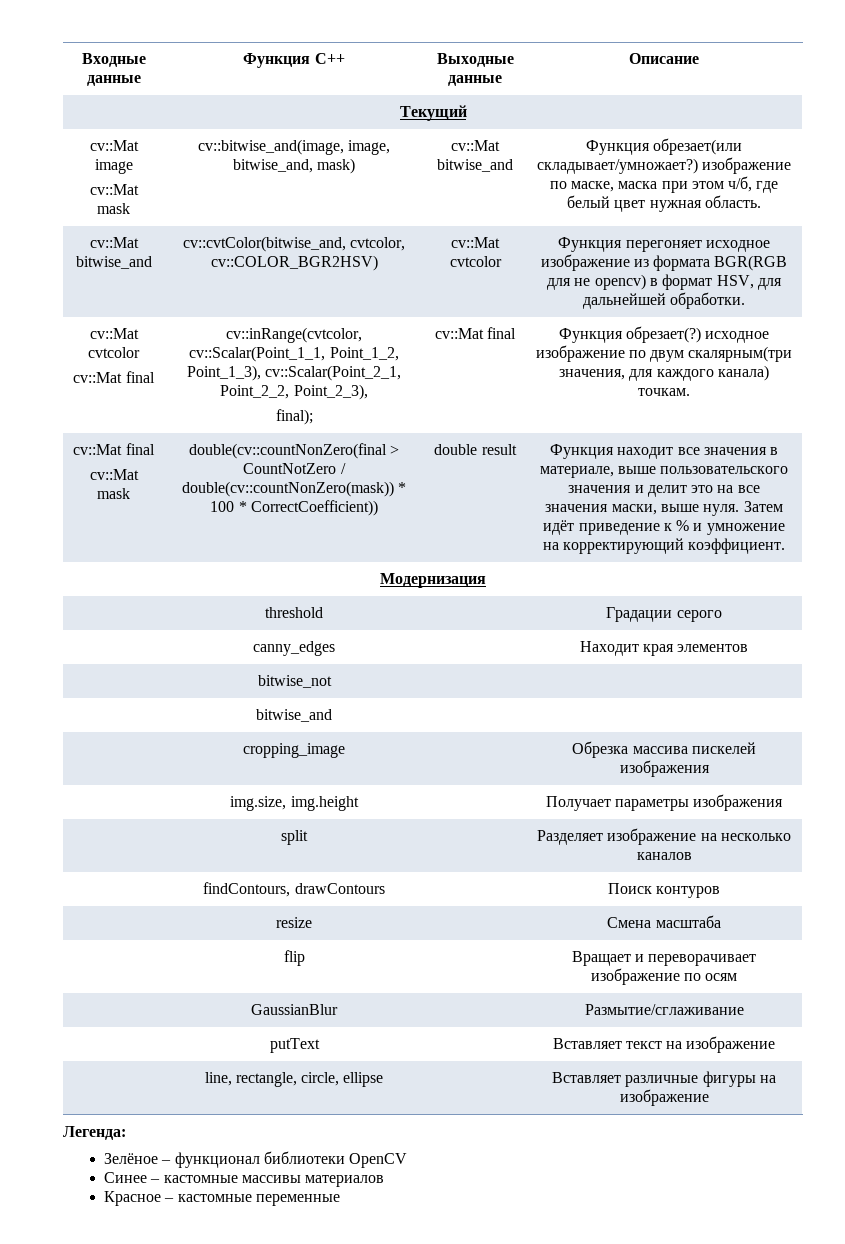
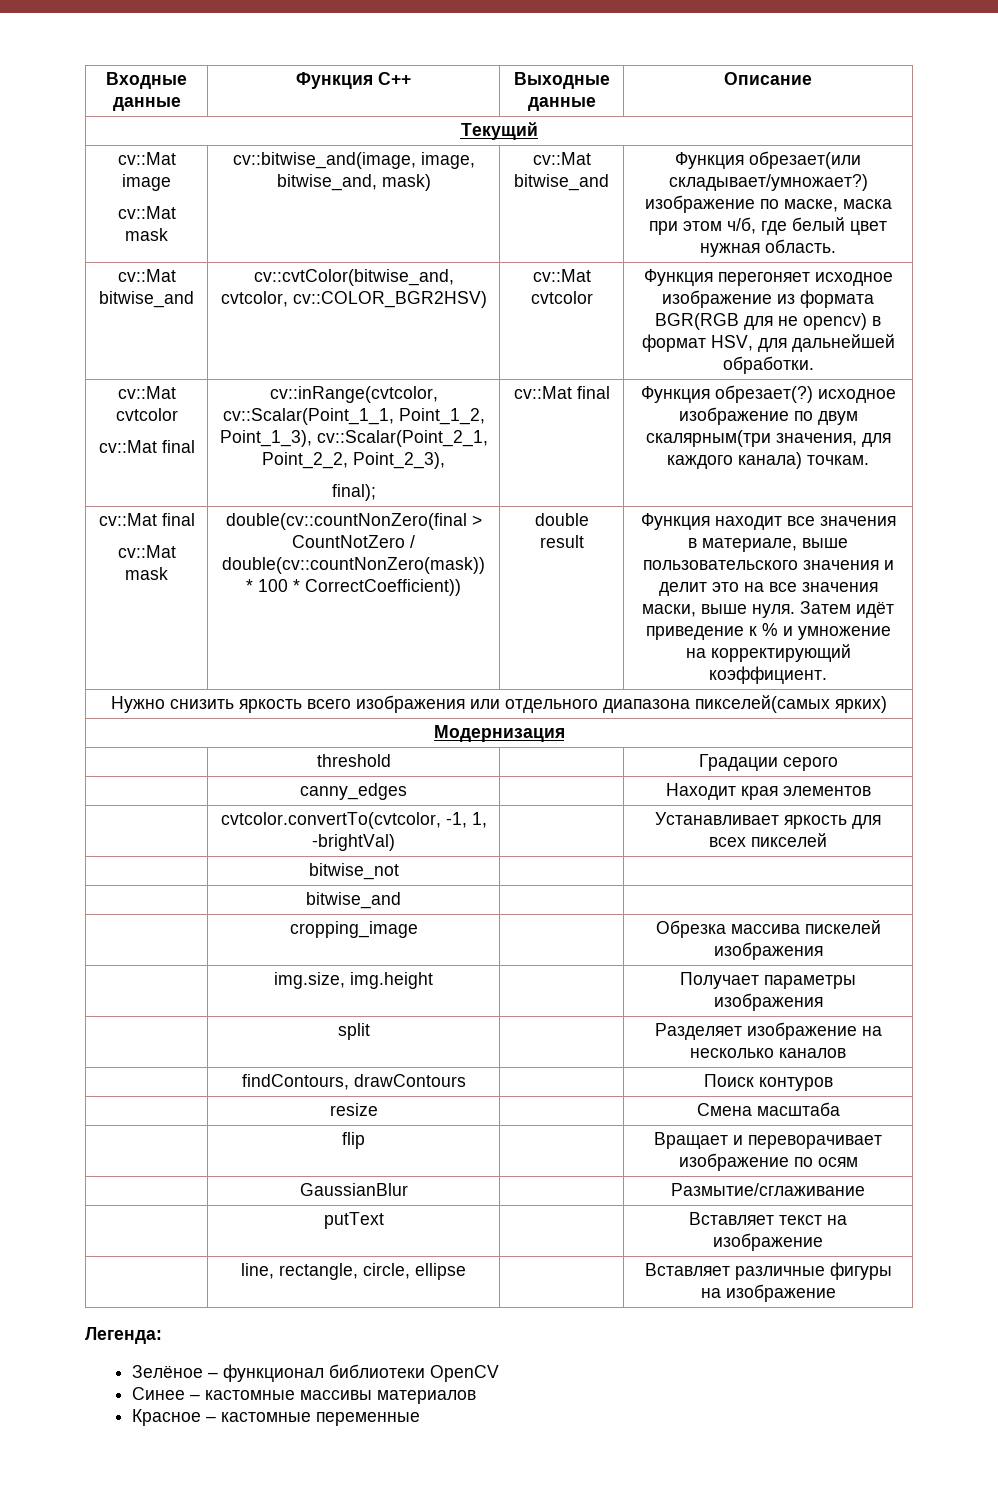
(786, 546) none -> [110,695,887,713] // Нужно снизить яркость всего изображения или отдельного диапазона пикселей(самых ярких)
(749, 648) none -> [220,812,487,829] [312,834,395,851] [655,812,881,829] [709,833,827,847] // | cvtcolor.convertTo(cvtcolor, -1, 1, -brightVal) | | Устанавливает яркость для всех пикселей

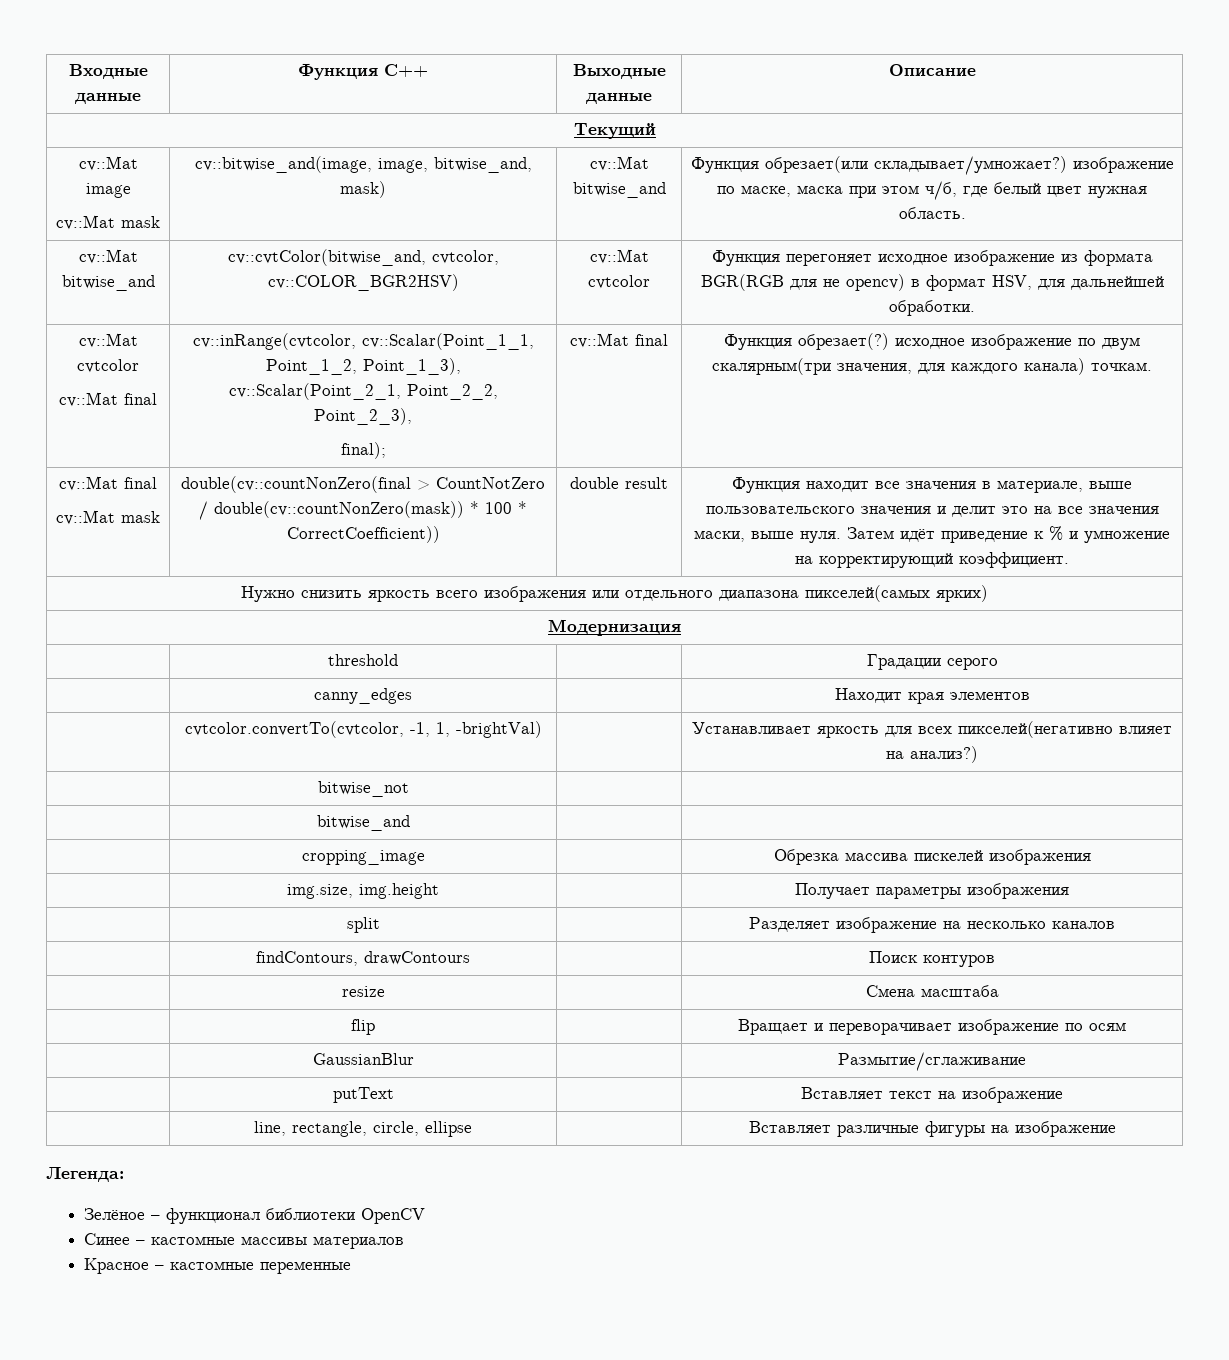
[751,833,827,847] пикселей -> [958,721,1172,738] [886,746,978,763] пикселей(негативно влияет на анализ?)

